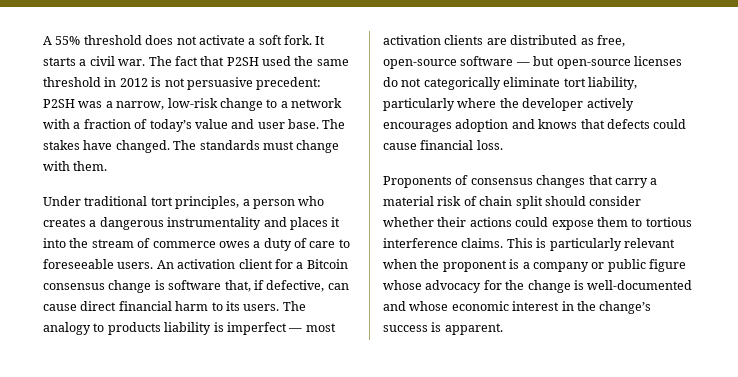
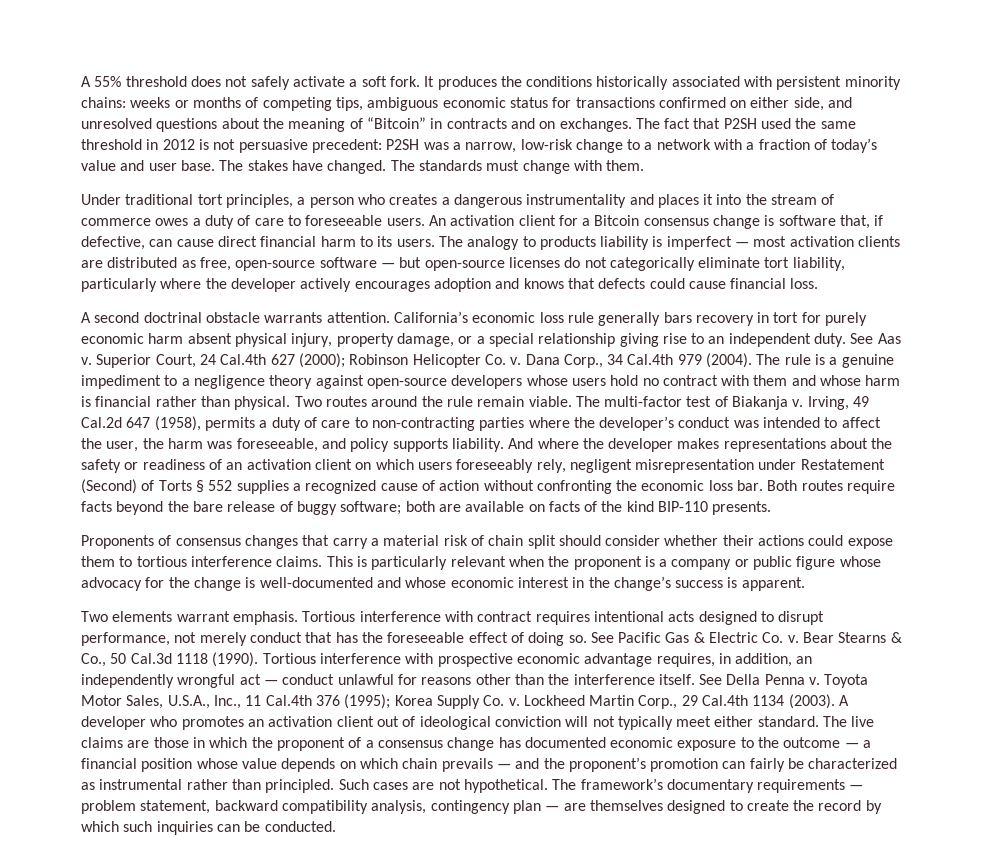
(197, 40) none -> [250,76,290,90] safely
[43,56,146,66] starts a civil war. -> [437,76,901,90] [81,97,853,111] [81,117,632,132] produces the conditions historically associated with persistent minority chains: weeks or months of competing tips, ambiguous economic status for transactions confirmed on either side, and unresolved questions about the meaning of “Bitcoin” in contracts and on exchanges.
(503, 145) none -> [81,311,868,326] [81,333,901,347] [81,353,894,368] [81,375,901,389] [81,396,870,410] [81,416,881,431] [81,438,893,452] [81,459,885,473] [81,479,896,494] [81,501,772,515] // A second doctrinal obstacle warrants attention. California’s economic loss rule generally bars recovery in tort for purely economic harm absent physical injury, property damage, or a special relationship giving rise to an independent duty. See Aas v. Superior Court, 24 Cal.4th 627 (2000); Robinson Helicopter Co. v. Dana Corp., 34 Cal.4th 979 (2004). The rule is a genuine impediment to a negligence theory against open-source developers whose users hold no contract with them and whose harm is financial rather than physical. Two routes around the rule remain viable. The multi-factor test of Biakanja v. Irving, 49 Cal.2d 647 (1958), permits a duty of care to non-contracting parties where the developer’s conduct was intended to affect the user, the harm was foreseeable, and policy supports liability. And where the developer makes representations about the safety or readiness of an activation client on which users foreseeably rely, negligent misrepresentation under Restatement (Second) of Torts § 552 supplies a recognized cause of action without confronting the economic loss bar. Both routes require facts beyond the bare release of buggy software; both are available on facts of the kind BIP-110 presents.
(503, 329) none -> [81,611,825,625] [81,632,902,646] [81,652,813,667] [81,674,869,688] [81,694,850,709] [81,716,875,730] [81,737,872,751] [81,757,898,772] [81,778,864,793] [81,800,882,814] [81,821,336,835] // Two elements warrant emphasis. Tortious interference with contract requires intentional acts designed to disrupt performance, not merely conduct that has the foreseeable effect of doing so. See Pacific Gas & Electric Co. v. Bear Stearns & Co., 50 Cal.3d 1118 (1990). Tortious interference with prospective economic advantage requires, in addition, an independently wrongful act — conduct unlawful for reasons other than the interference itself. See Della Penna v. Toyota Motor Sales, U.S.A., Inc., 11 Cal.4th 376 (1995); Korea Supply Co. v. Lockheed Martin Corp., 29 Cal.4th 1134 (2003). A developer who promotes an activation client out of ideological conviction will not typically meet either standard. The live claims are those in which the proponent of a consensus change has documented economic exposure to the outcome — a financial position whose value depends on which chain prevails — and the proponent’s promotion can fairly be characterized as instrumental rather than principled. Such cases are not hypothetical. The framework’s documentary requirements — problem statement, backward compatibility analysis, contingency plan — are themselves designed to create the record by which such inquiries can be conducted.

